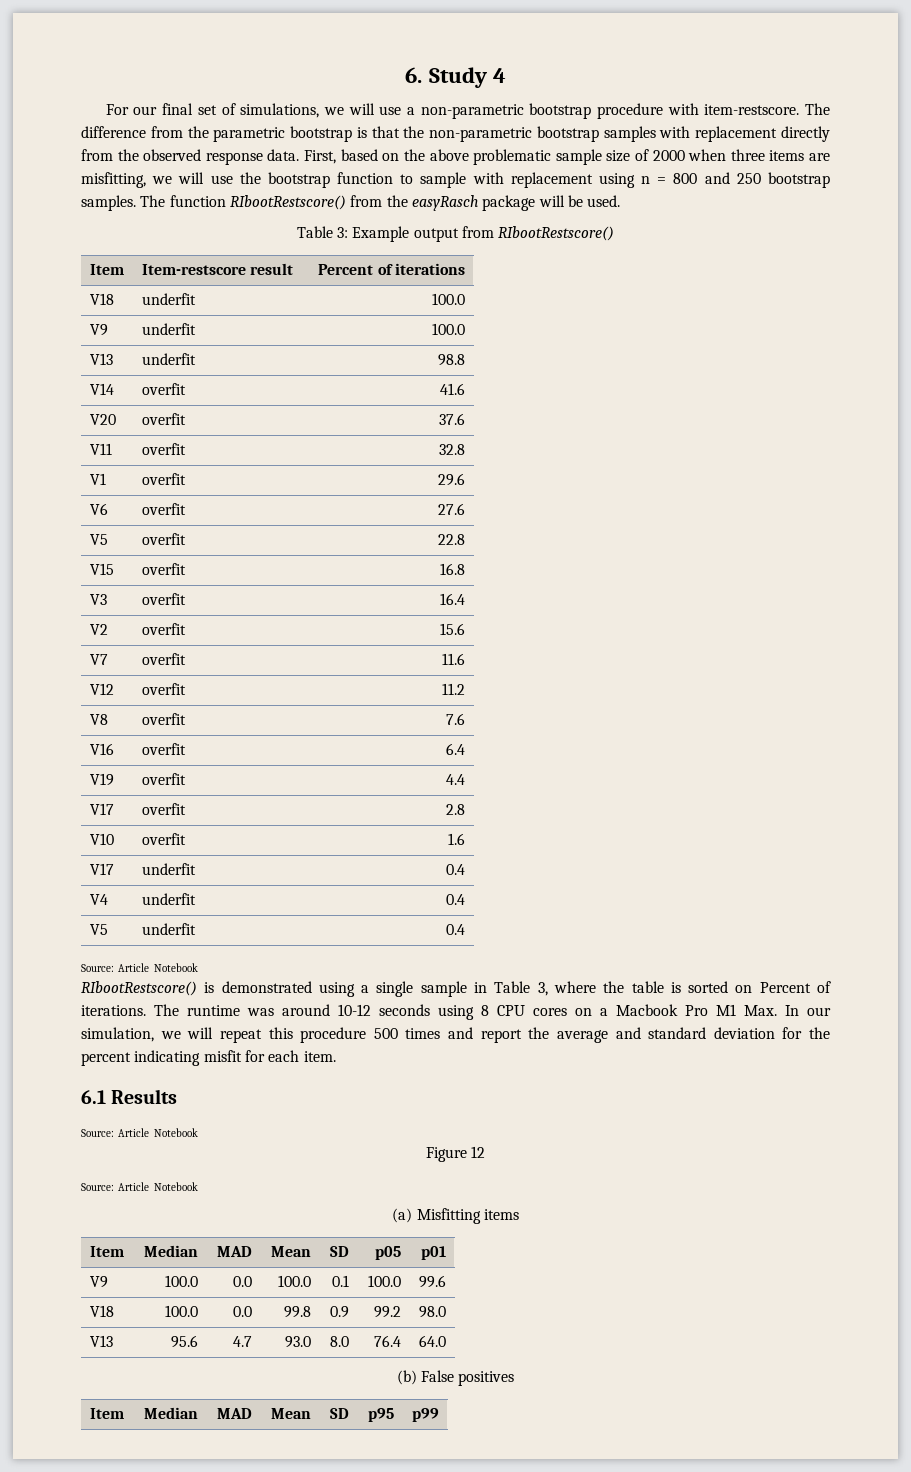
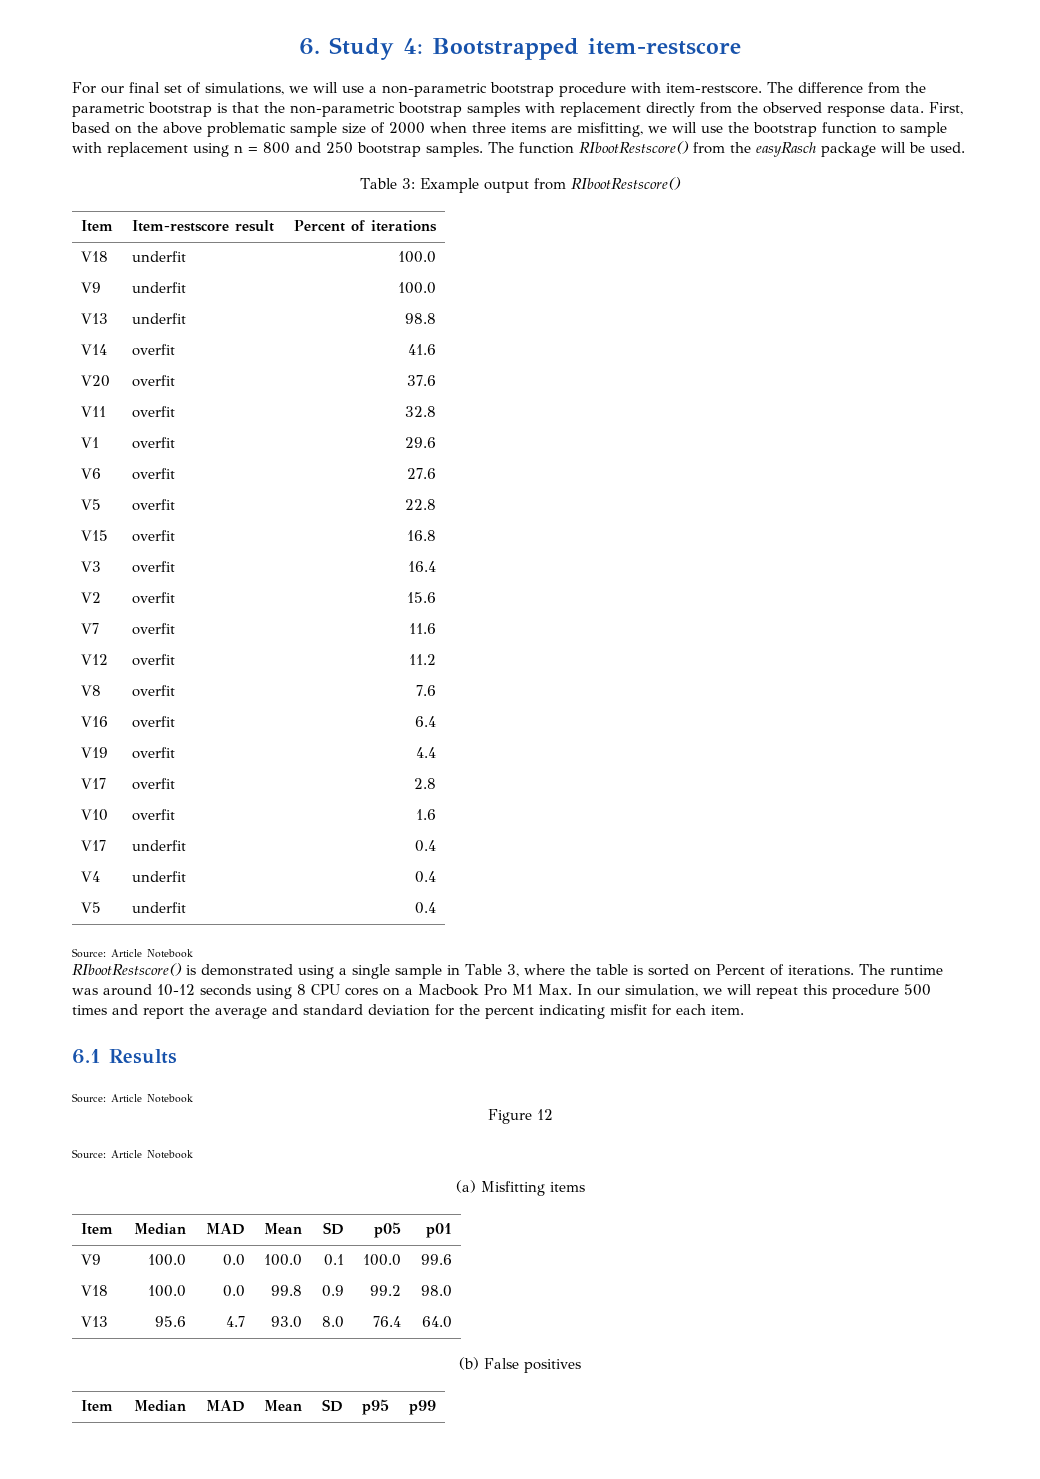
[492,68,506,83] 4 -> [403,38,741,60] 4: Bootstrapped item-restscore

